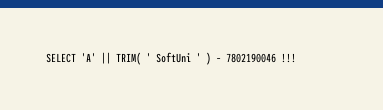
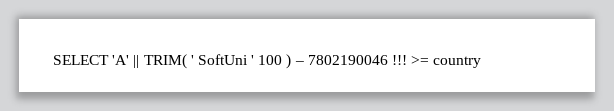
(201, 57) none -> [258,55,283,65] 100
(296, 58) none -> [411,56,482,68] >= country

